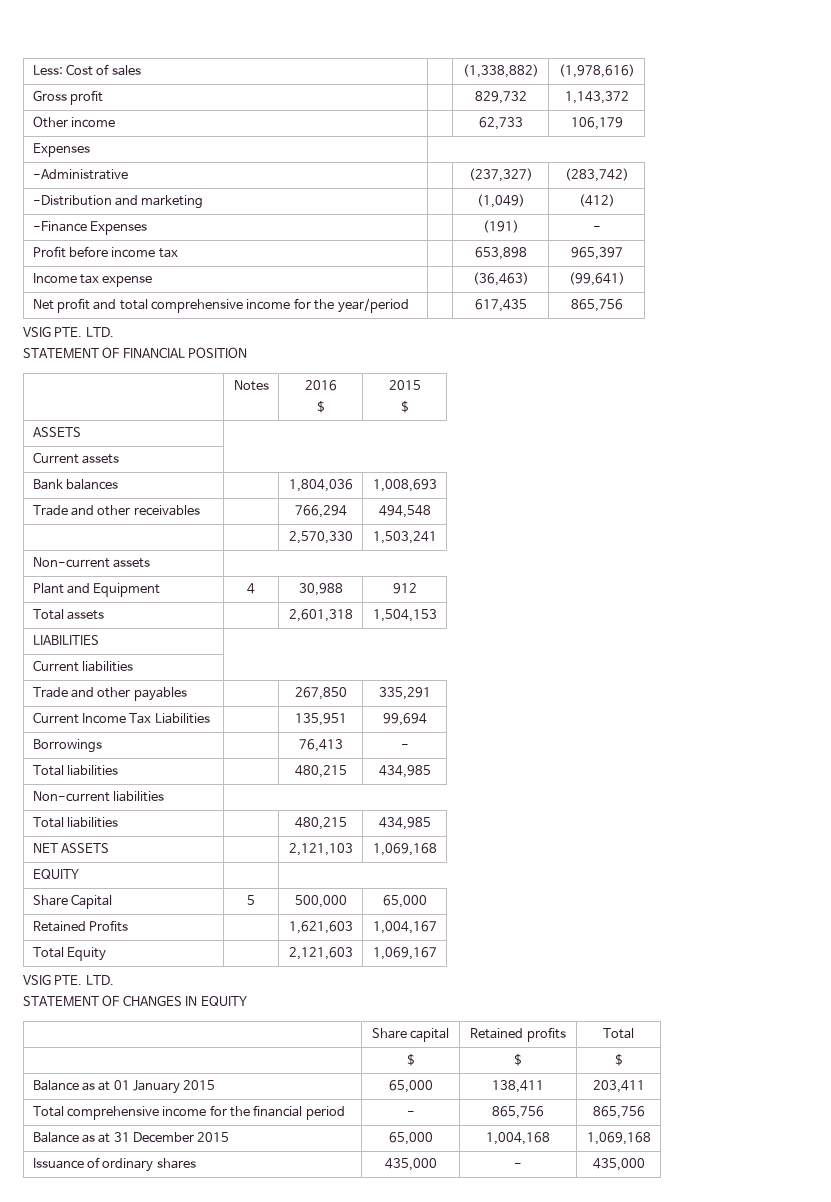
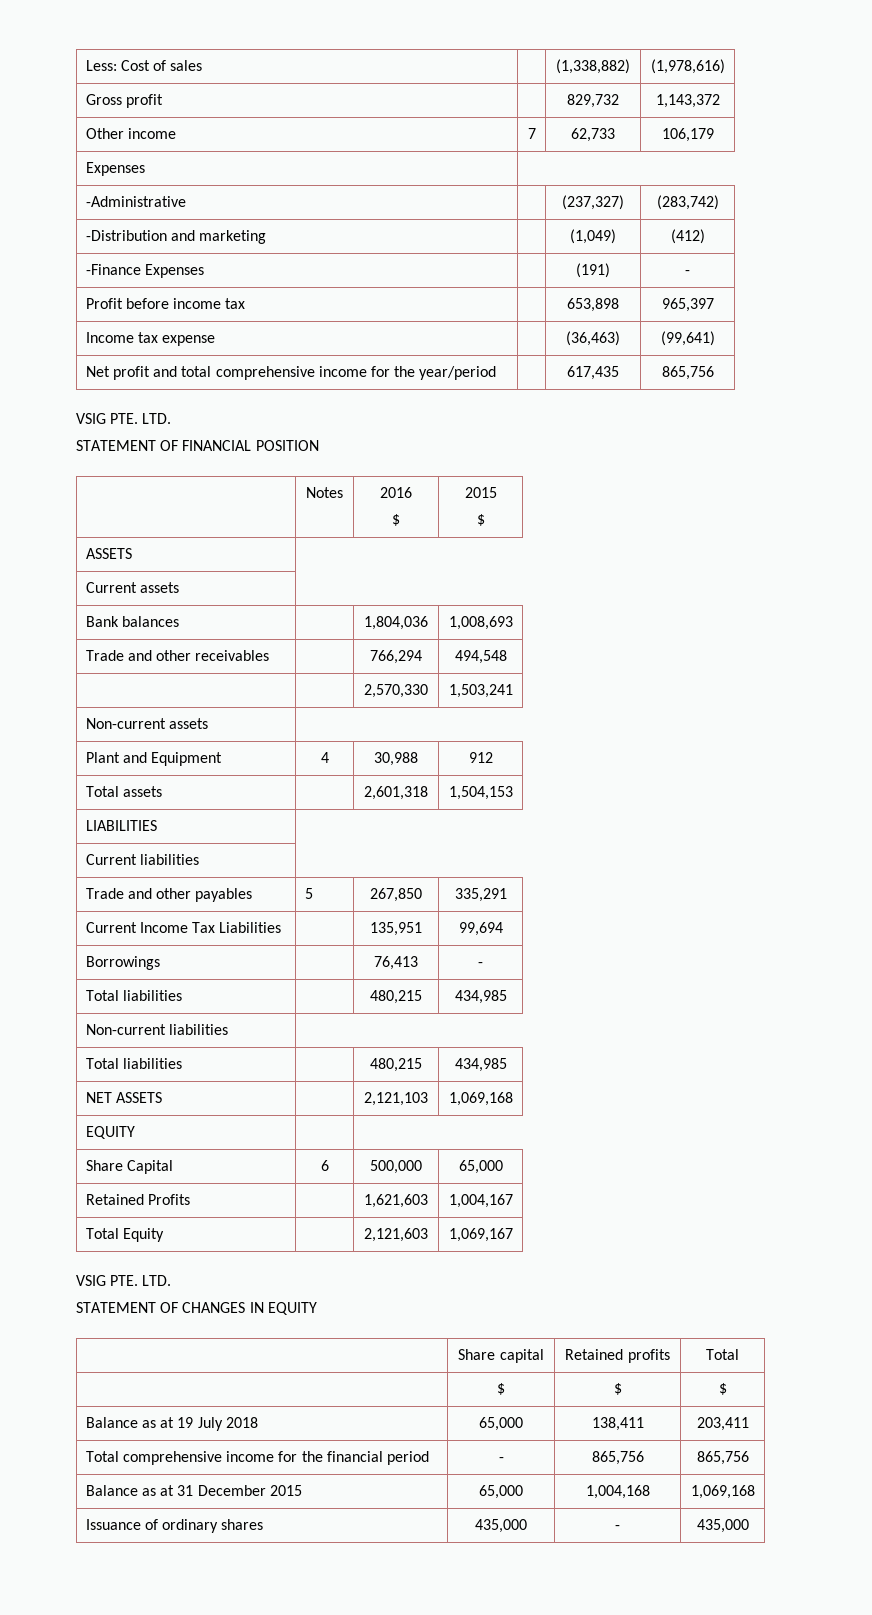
(115, 122) none -> [527,128,536,139] 7
(187, 694) none -> [304,888,313,899] 5
[247,895,255,905] 5 -> [320,1160,329,1171] 6
[113,1080,216,1094] 01 January 2015 -> [177,1417,258,1431] 19 July 2018

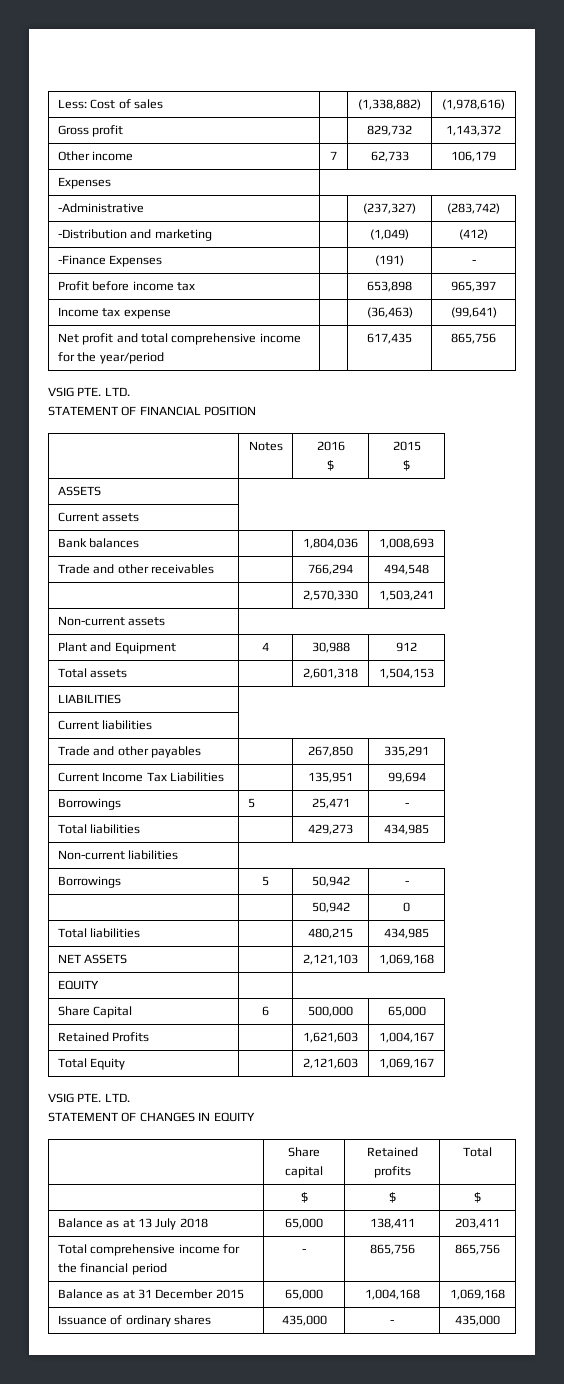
[304,888,313,899] 5 -> (202, 752) none
[374,956,418,970] | 76,413 -> [247,798,255,808] [311,798,350,809] 5 | 25,471
[370,990,422,1004] 480,215 -> [308,824,353,835] 429,273
(228, 1029) none -> [57,876,121,888] [262,876,269,886] [311,876,350,887] [404,880,409,885] [311,902,350,913] [403,902,410,912] // Borrowings | 5 | 50,942 | - // | | 50,942 | 0
[177,1417,194,1428] 19 -> [138,1218,153,1228] 13

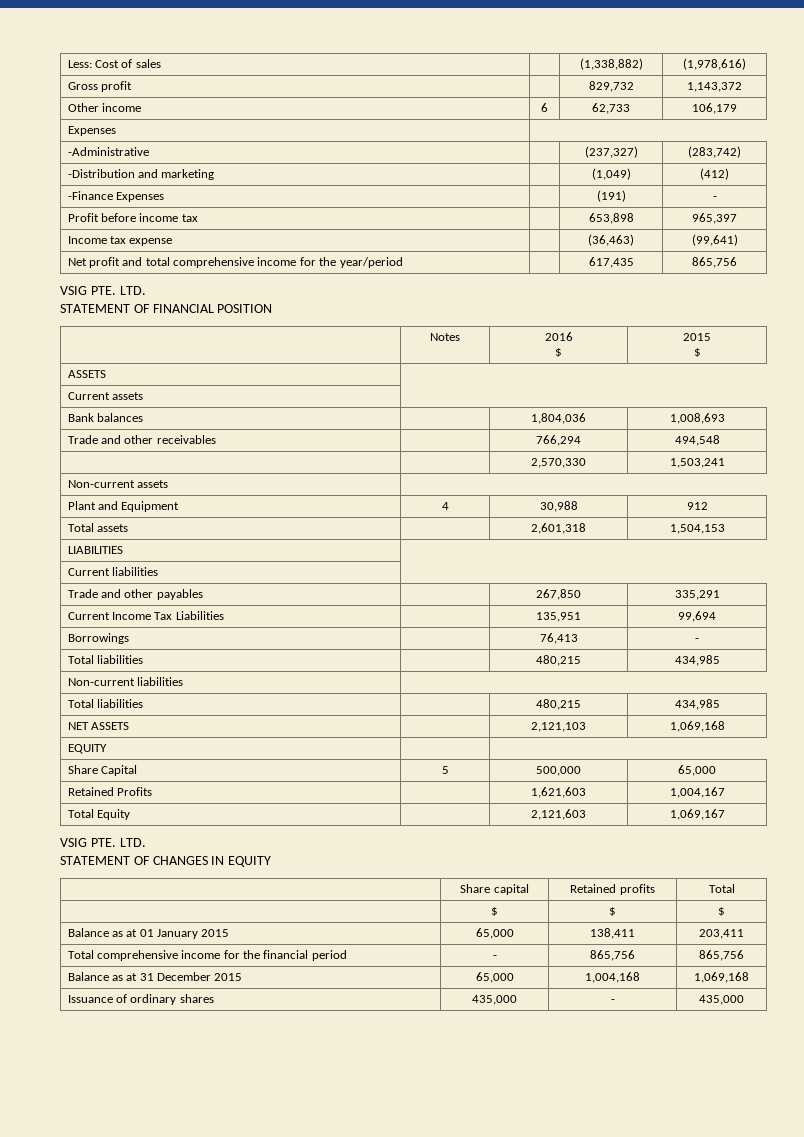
[330,151,337,160] 7 -> [541,103,548,112] 6
[247,798,255,808] [311,798,350,809] 5 | 25,471 -> [539,633,578,644] | 76,413
[308,824,353,835] 429,273 -> [536,655,581,666] 480,215
[57,876,121,888] [262,876,269,886] [311,876,350,887] [404,880,409,885] [311,902,350,913] [403,902,410,912] // Borrowings | 5 | 50,942 | - // | | 50,942 | 0 -> (183, 681) none
[262,1006,269,1016] 6 -> [441,766,449,774] 5
[138,1218,208,1230] 13 July 2018 -> [139,929,230,939] 01 January 2015

